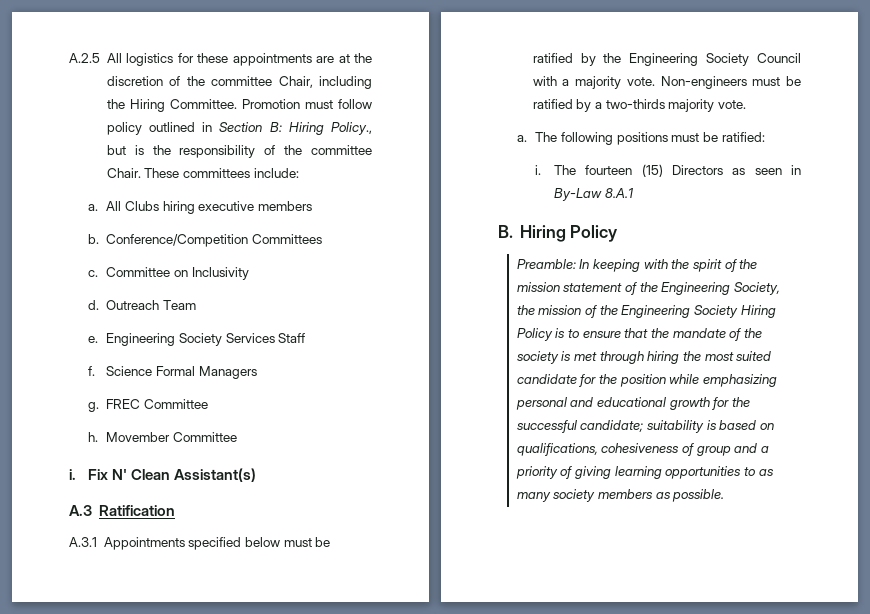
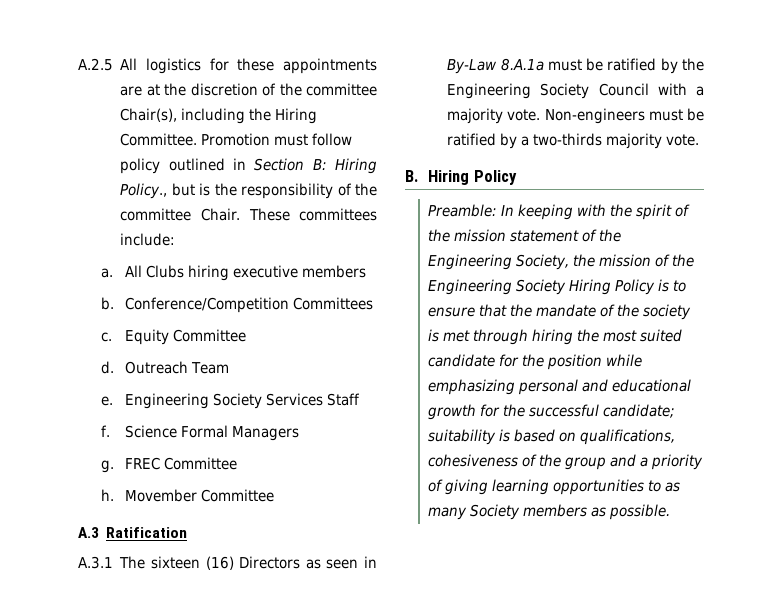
[278,76,313,88] Chair, -> [120,108,178,122] Chair(s),
[106,267,249,280] Committee on Inclusivity -> [124,329,246,345] Equity Committee
[69,468,256,482] [69,505,175,516] [69,537,281,550] i. Fix N' Clean Assistant(s) // A.3 Ratification // A.3.1 Appointments specified below -> [78,527,188,538] [78,556,377,570] [447,58,544,74] A.3 Ratification // A.3.1 The sixteen (16) Directors as seen in By-Law 8.A.1a
[516,132,765,145] [535,164,801,177] [554,188,633,201] // a. The following positions must be ratified: // i. The fourteen (15) Directors as seen in By-Law 8.A.1 -> (700, 140) none
(694, 449) none -> [539,454,562,467] the
[553,489,596,502] society -> [470,504,521,520] Society

